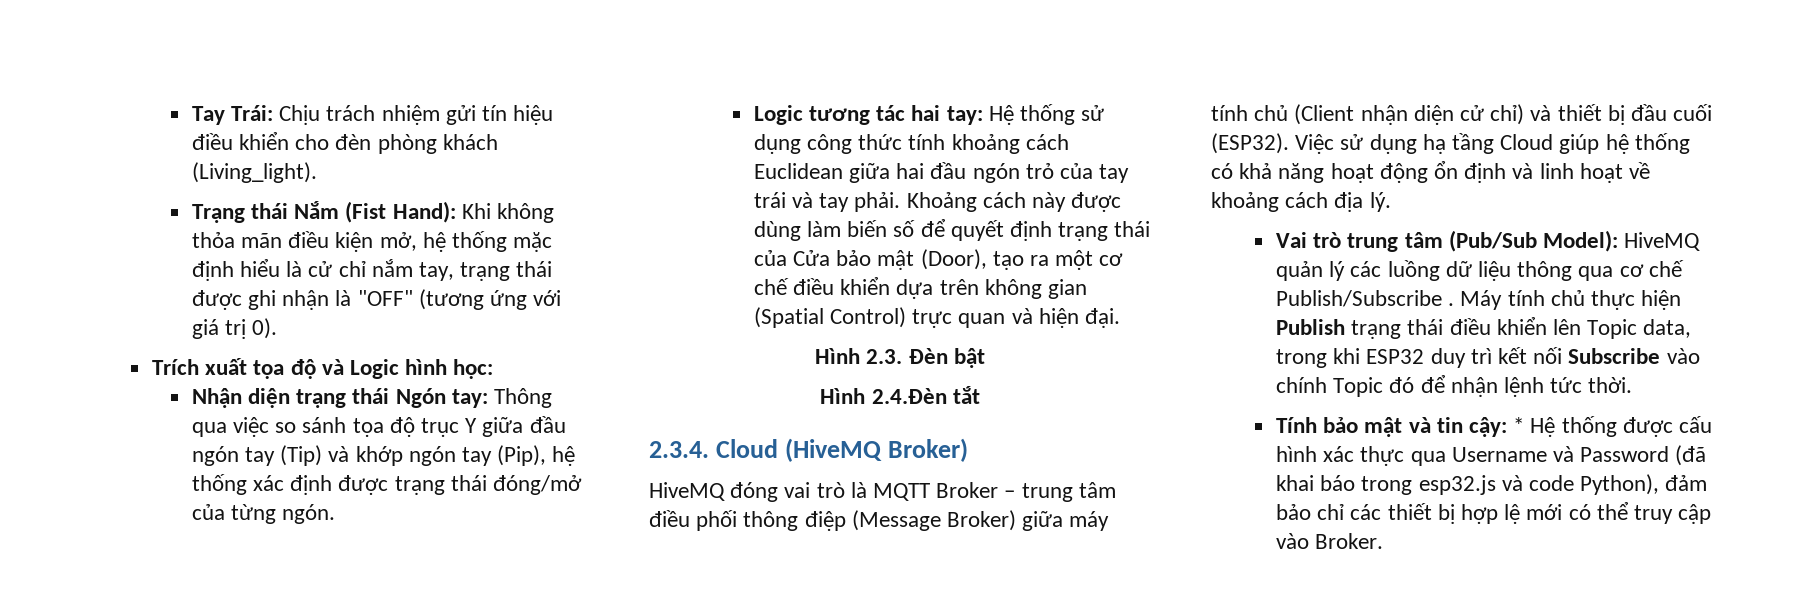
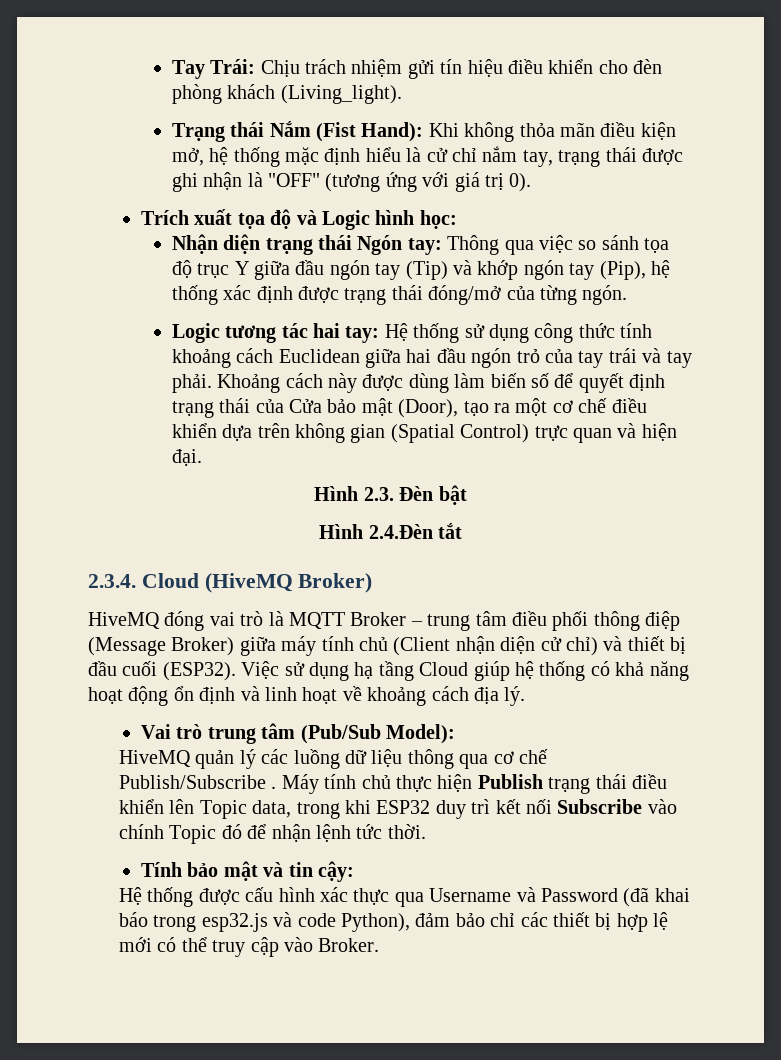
(1619, 241) none -> (455, 734) //
[1513,417,1525,433] * -> (354, 871) //

